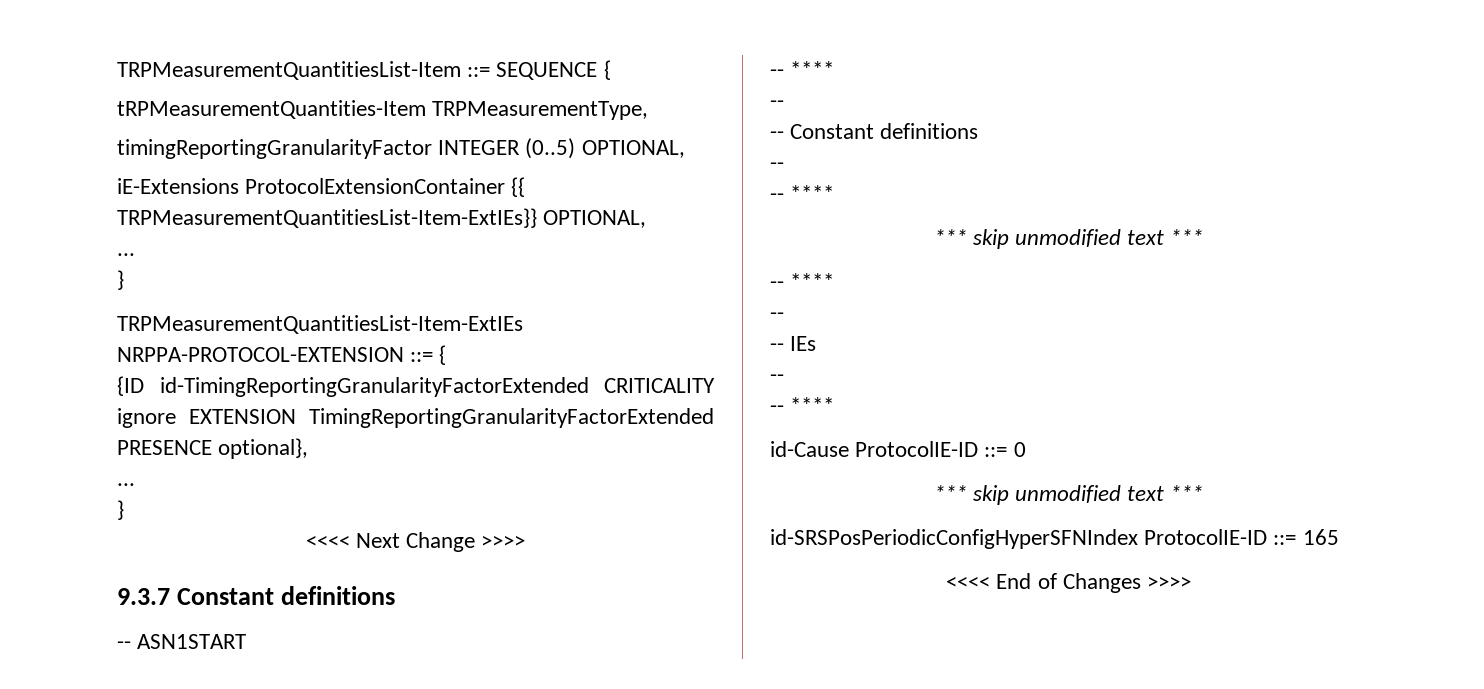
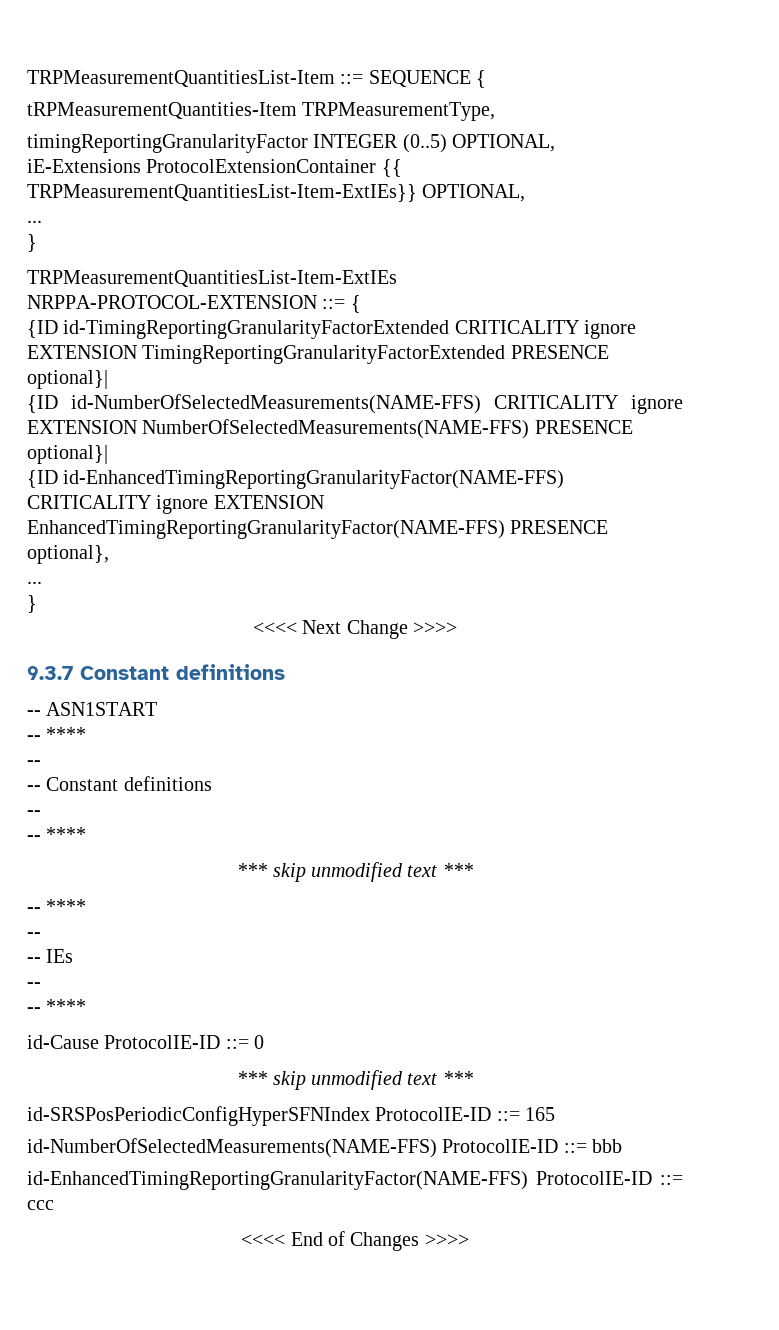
(212, 447) none -> [27,370,108,389] [27,394,683,414] [27,419,633,439] [27,445,108,464] [27,470,565,489] [27,495,324,514] [27,520,609,539] optional}| // {ID id-NumberOfSelectedMeasurements(NAME-FFS) CRITICALITY ignore EXTENSION NumberOfSelectedMeasurements(NAME-FFS) PRESENCE optional}| // {ID id-EnhancedTimingReportingGranularityFactor(NAME-FFS) CRITICALITY ignore EXTENSION EnhancedTimingReportingGranularityFactor(NAME-FFS) PRESENCE
(1339, 537) none -> [27,1138,623,1158] [27,1171,683,1190] [27,1200,54,1210] // id-NumberOfSelectedMeasurements(NAME-FFS) ProtocolIE-ID ::= bbb // id-EnhancedTimingReportingGranularityFactor(NAME-FFS) ProtocolIE-ID ::= ccc

